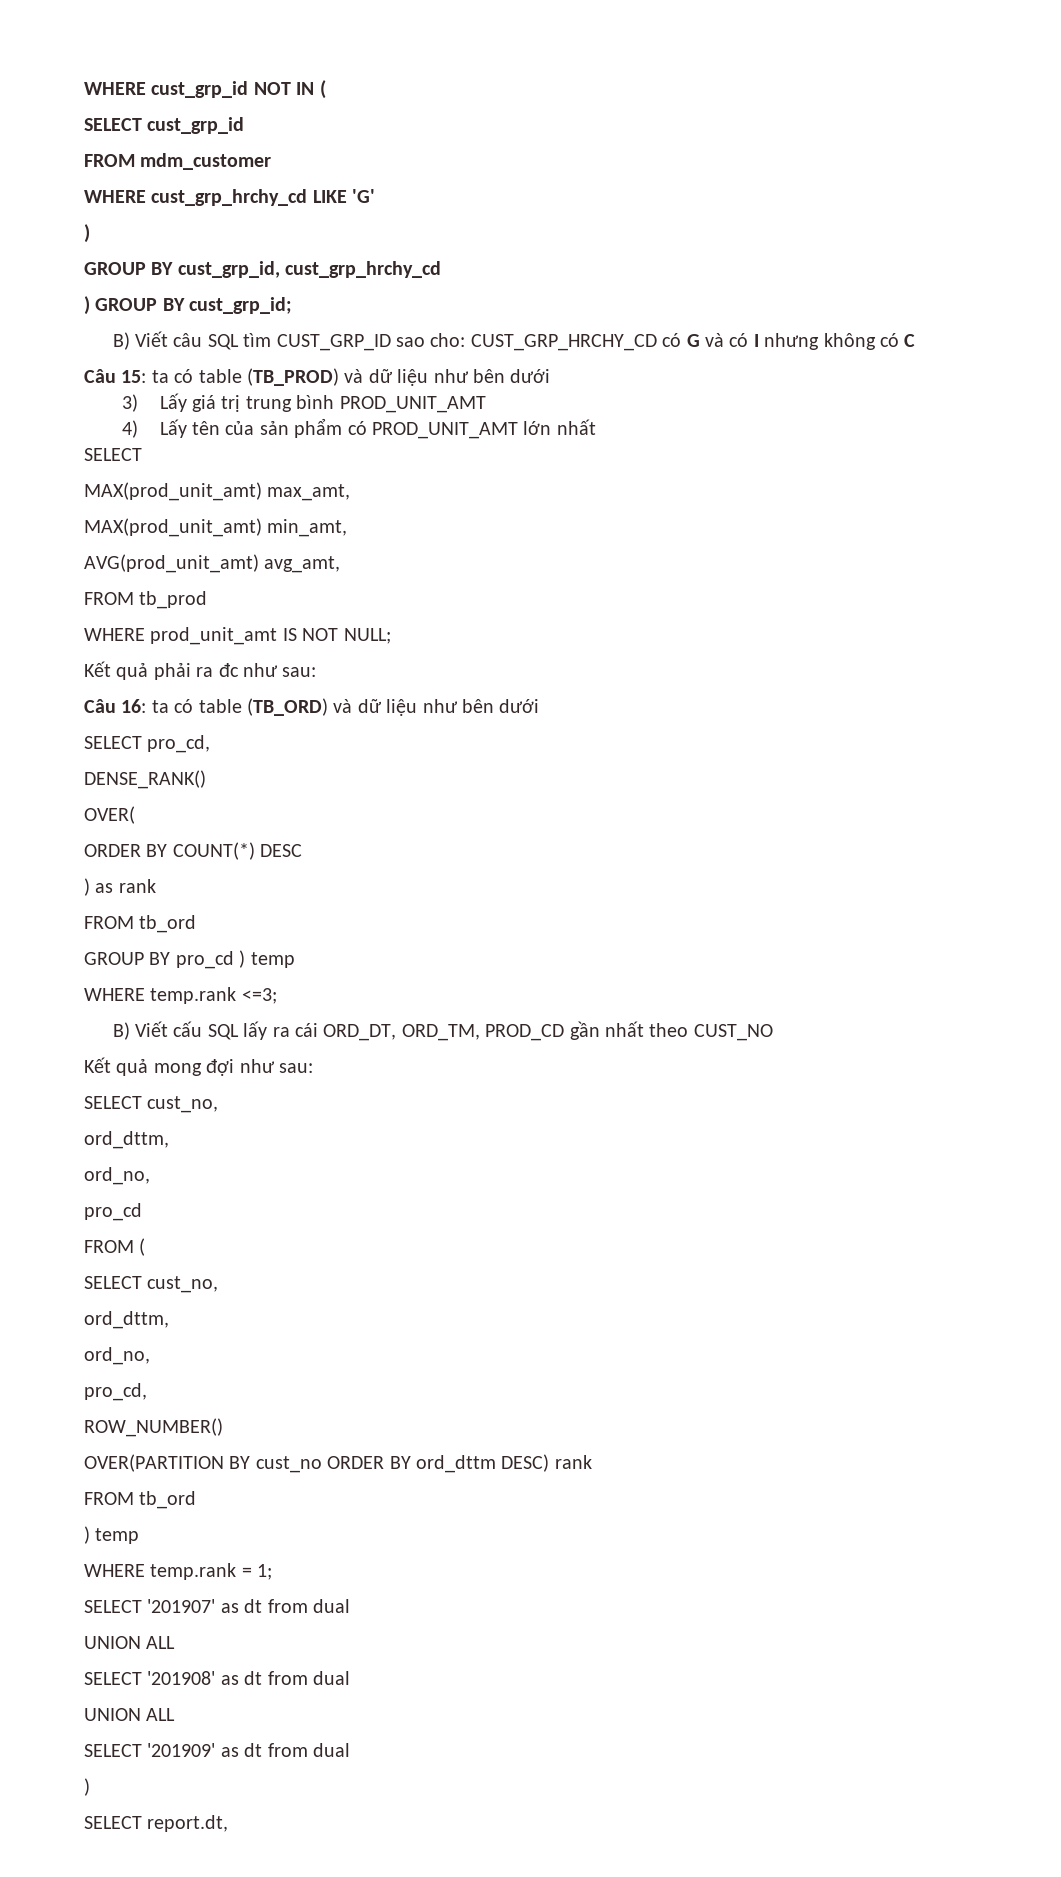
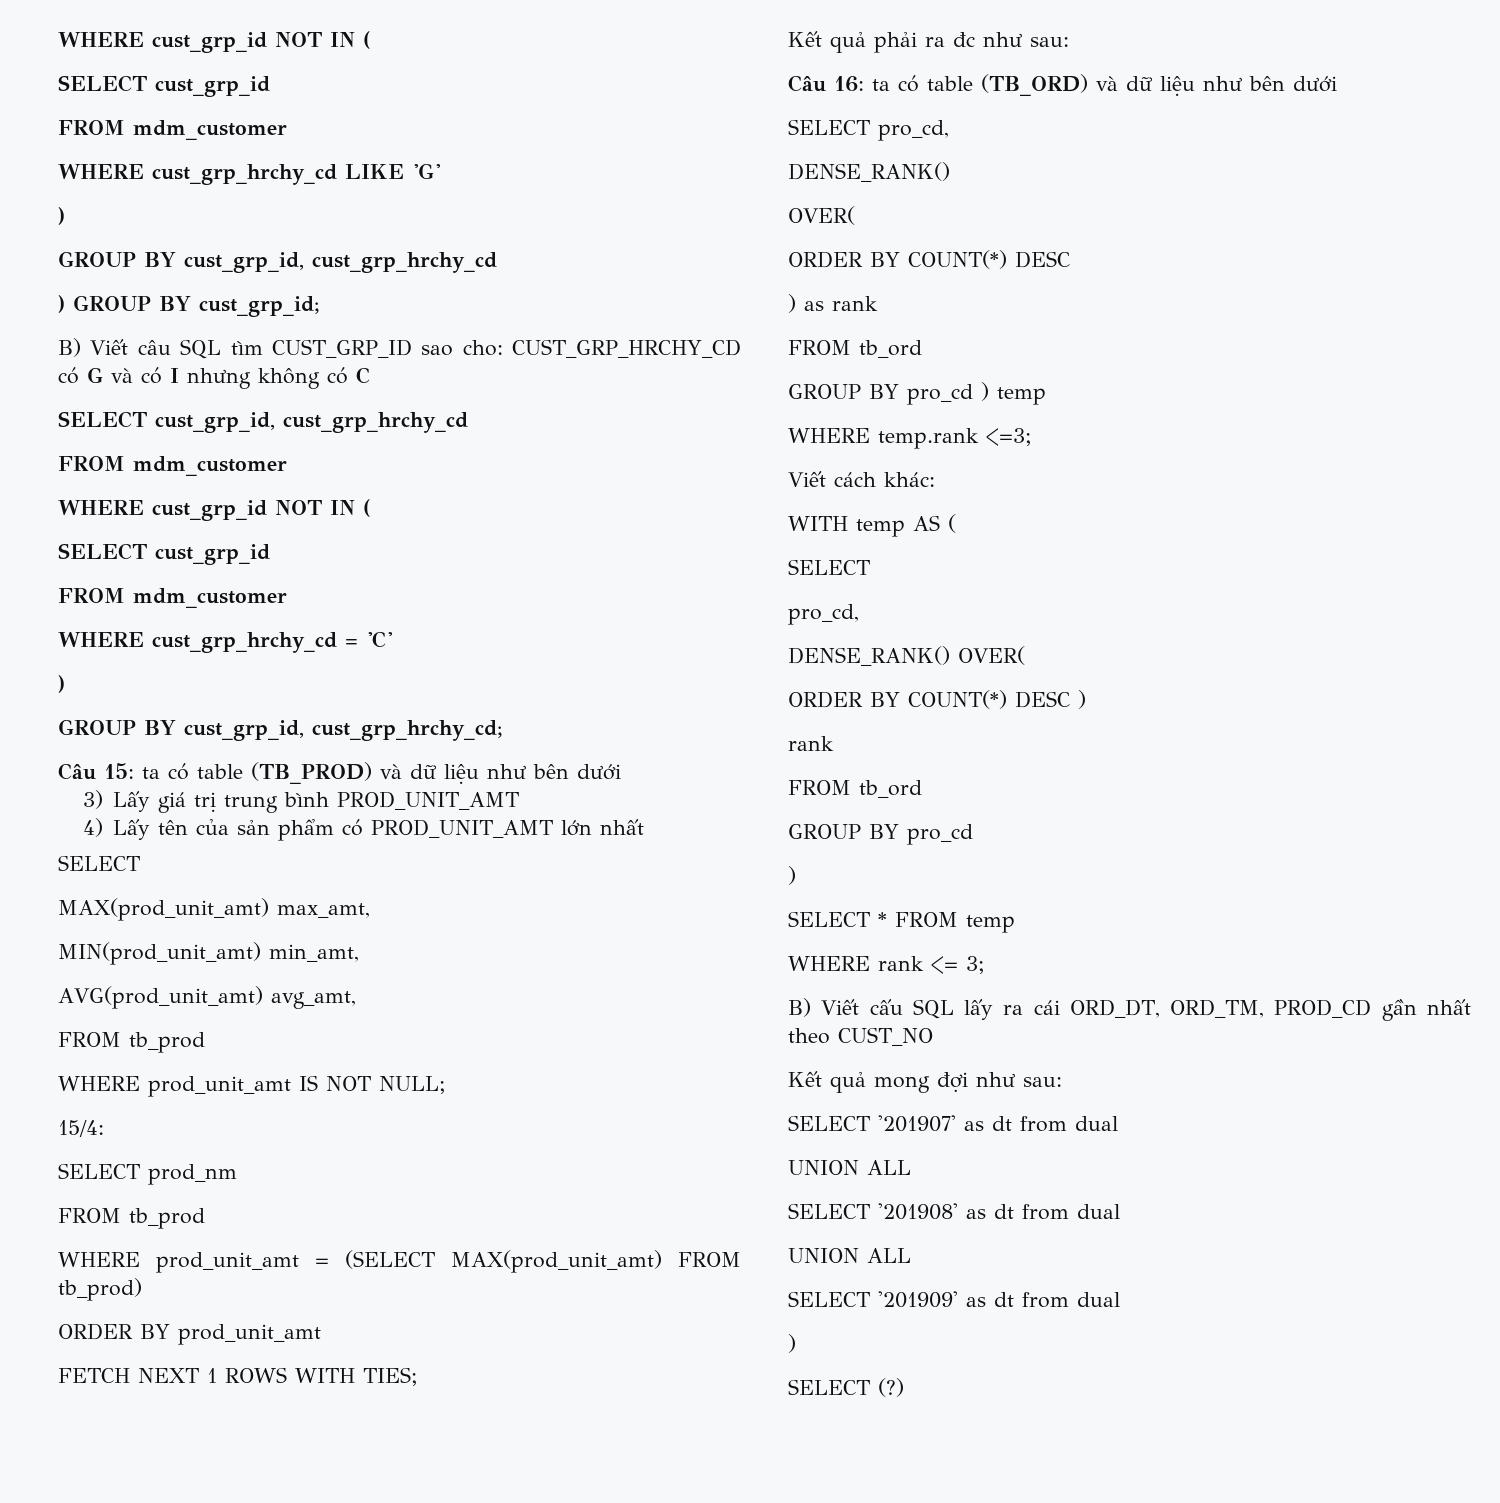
(916, 340) none -> [58,411,468,433] [58,456,287,476] [58,499,370,521] [58,543,270,565] [58,588,287,608] [58,631,393,653] [58,675,65,693] [58,719,502,741] // SELECT cust_grp_id, cust_grp_hrchy_cd // FROM mdm_customer // WHERE cust_grp_id NOT IN ( // SELECT cust_grp_id // FROM mdm_customer // WHERE cust_grp_hrchy_cd = 'C' // ) // GROUP BY cust_grp_id, cust_grp_hrchy_cd;
[84,518,262,537] MAX(prod_unit_amt) -> [58,942,261,965] MIN(prod_unit_amt)
(391, 636) none -> [58,1120,104,1137] [58,1163,237,1185] [58,1208,205,1229] [58,1250,741,1273] [58,1278,142,1301] [58,1323,321,1345] [58,1367,418,1386] // 15/4: // SELECT prod_nm // FROM tb_prod // WHERE prod_unit_amt = (SELECT MAX(prod_unit_amt) FROM tb_prod) // ORDER BY prod_unit_amt // FETCH NEXT 1 ROWS WITH TIES;
(277, 996) none -> [788,471,935,487] [788,514,956,537] [788,559,870,575] [788,604,859,625] [788,646,1025,666] [788,690,1086,709] [788,736,834,751] [788,780,922,798] [788,824,973,845] [788,866,796,885] [788,911,1015,933] [788,956,985,974] // Viết cách khác: // WITH temp AS ( // SELECT // pro_cd, // DENSE_RANK() OVER( // ORDER BY COUNT(*) DESC ) // rank // FROM tb_ord // GROUP BY pro_cd // ) // SELECT * FROM temp // WHERE rank <= 3;
[84,1096,219,1113] [84,1131,169,1149] [84,1167,150,1185] [84,1203,142,1221] [84,1238,146,1256] [84,1276,219,1293] [84,1311,169,1329] [84,1347,150,1365] [84,1383,147,1401] [84,1418,223,1437] [84,1454,592,1473] [84,1491,197,1509] [84,1526,140,1544] [84,1563,273,1580] // SELECT cust_no, // ord_dttm, // ord_no, // pro_cd // FROM ( // SELECT cust_no, // ord_dttm, // ord_no, // pro_cd, // ROW_NUMBER() // OVER(PARTITION BY cust_no ORDER BY ord_dttm DESC) rank // FROM tb_ord // ) temp // WHERE temp.rank = 1; -> (1062, 1082) none
[147,1815,229,1832] report.dt, -> [878,1378,904,1397] (?)

